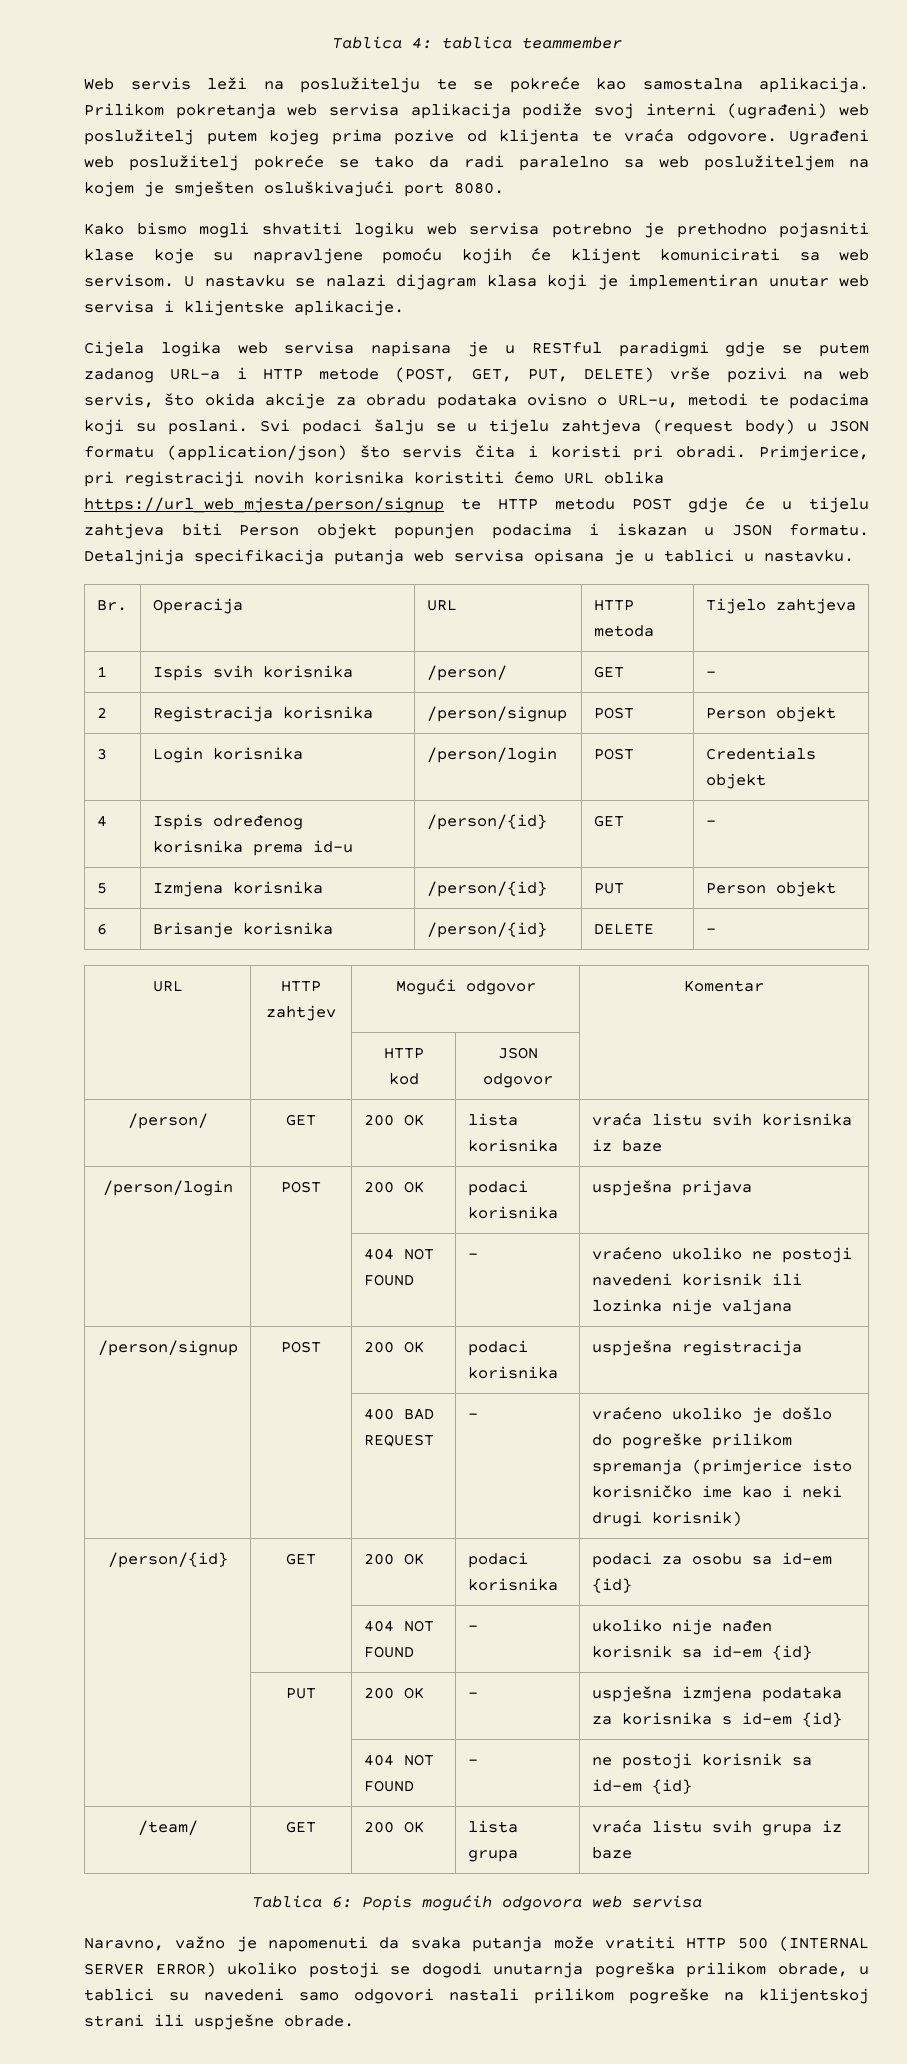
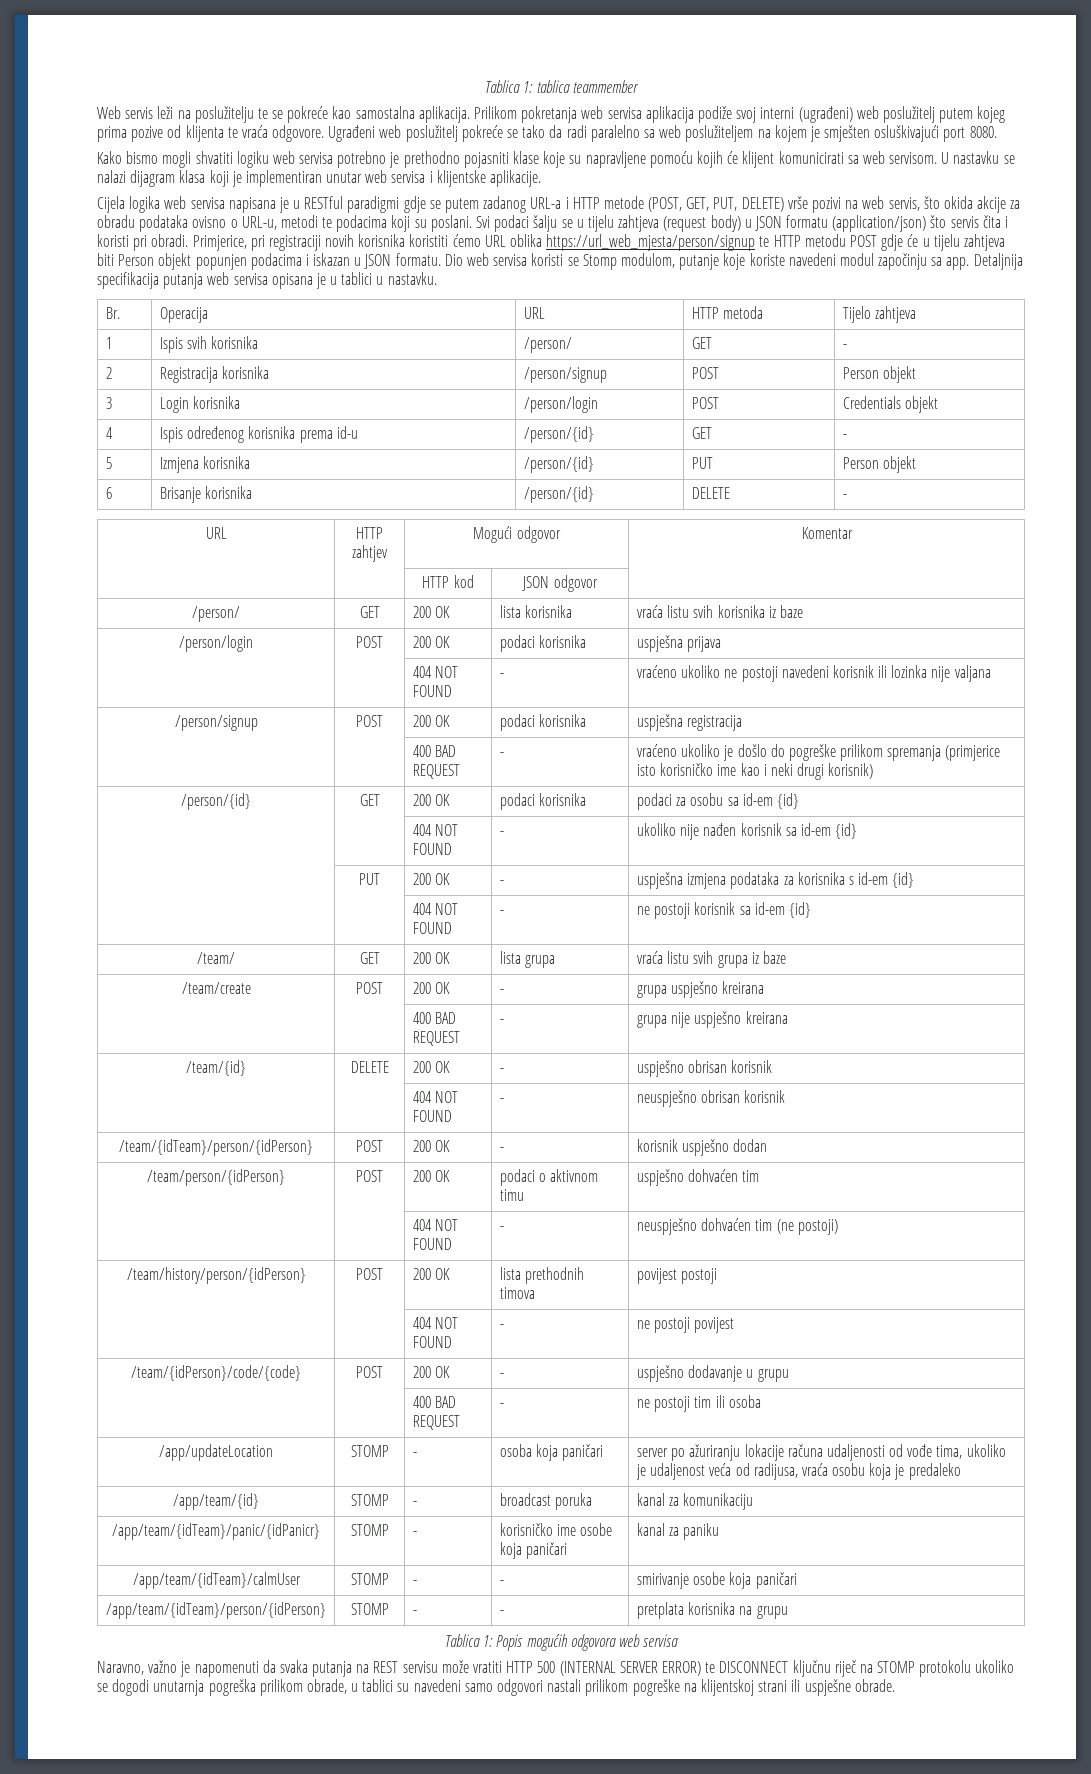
[331,36,432,49] Tablica 4: -> [485,80,534,93] Tablica 1:
(869, 530) none -> [444,253,970,270] Dio web servisa koristi se Stomp modulom, putanje koje koriste navedeni modul započinju sa app.
[251,1895,352,1908] // Tablica 6: -> [181,982,251,994] [356,982,383,994] [412,982,451,994] [499,989,504,994] [636,981,765,998] [412,1012,457,1024] [412,1031,460,1046] [499,1019,504,1024] [636,1011,788,1028] [186,1060,246,1076] [350,1061,389,1073] [412,1061,451,1073] [499,1068,504,1073] [636,1060,773,1077] [412,1091,459,1103] [412,1110,452,1122] [499,1098,504,1103] [636,1090,786,1107] [119,1139,314,1156] [356,1140,383,1152] [412,1140,451,1152] [499,1147,504,1152] [636,1139,768,1156] [147,1169,285,1186] [356,1170,383,1182] [412,1170,451,1182] [499,1169,599,1186] [499,1189,524,1201] [636,1169,760,1186] [412,1219,459,1231] [412,1238,452,1250] [499,1226,504,1231] [636,1218,838,1235] [126,1267,306,1284] [356,1268,383,1280] [412,1268,451,1280] [499,1267,585,1284] [499,1287,535,1299] [636,1268,718,1284] [412,1317,459,1329] [412,1336,452,1348] [499,1324,504,1329] [636,1317,735,1333] [131,1365,301,1381] [356,1366,383,1378] [412,1366,451,1378] [499,1373,504,1378] [636,1365,789,1382] [412,1396,457,1408] [412,1415,460,1430] [499,1403,504,1408] [636,1395,761,1412] [159,1444,273,1461] [350,1445,389,1457] [412,1452,417,1457] [499,1444,604,1461] [636,1444,1006,1461] [635,1463,961,1480] [173,1493,259,1510] [350,1494,389,1506] [412,1501,417,1506] [499,1493,593,1510] [636,1493,754,1510] [112,1523,321,1540] [350,1524,389,1536] [412,1531,417,1536] [499,1523,613,1536] [499,1542,568,1559] [636,1523,720,1540] [132,1572,301,1589] [350,1573,389,1585] [412,1580,417,1585] [499,1580,504,1585] [636,1572,797,1589] [106,1602,327,1619] [350,1603,389,1615] [412,1610,417,1615] [499,1610,504,1615] [636,1602,788,1619] [444,1634,494,1647] // /team/create | POST | 200 OK | - | grupa uspješno kreirana // | | 400 BAD REQUEST | - | grupa nije uspješno kreirana // /team/{id} | DELETE | 200 OK | - | uspješno obrisan korisnik // | | 404 NOT FOUND | - | neuspješno obrisan korisnik // /team/{idTeam}/person/{idPerson} | POST | 200 OK | - | korisnik uspješno dodan // /team/person/{idPerson} | POST | 200 OK | podaci o aktivnom timu | uspješno dohvaćen tim // | | 404 NOT FOUND | - | neuspješno dohvaćen tim (ne postoji) // /team/history/person/{idPerson} | POST | 200 OK | lista prethodnih timova | povijest postoji // | | 404 NOT FOUND | - | ne postoji povijest // /team/{idPerson}/code/{code} | POST | 200 OK | - | uspješno dodavanje u grupu // | | 400 BAD REQUEST | - | ne postoji tim ili osoba // /app/updateLocation | STOMP | - | osoba koja paničari | server po ažuriranju lokacije računa udaljenosti od vođe tima, ukoliko je udaljenost veća od radijusa, vraća osobu koja je predaleko // /app/team/{id} | STOMP | - | broadcast poruka | kanal za komunikaciju // /app/team/{idTeam}/panic/{idPanicr} | STOMP | - | korisničko ime osobe koja paničari | kanal za paniku // /app/team/{idTeam}/calmUser | STOMP | - | - | smirivanje osobe koja paničari // /app/team/{idTeam}/person/{idPerson} | STOMP | - | - | pretplata korisnika na grupu // Tablica 1:
(543, 1944) none -> [356,1661,438,1673] na REST servisu
[227,1962,379,1978] ukoliko postoji -> [705,1660,1015,1677] te DISCONNECT ključnu riječ na STOMP protokolu ukoliko

